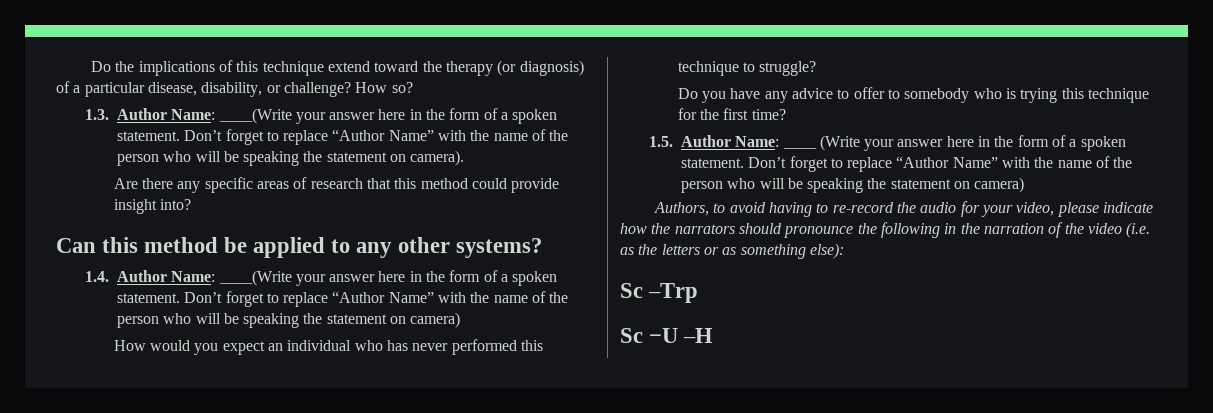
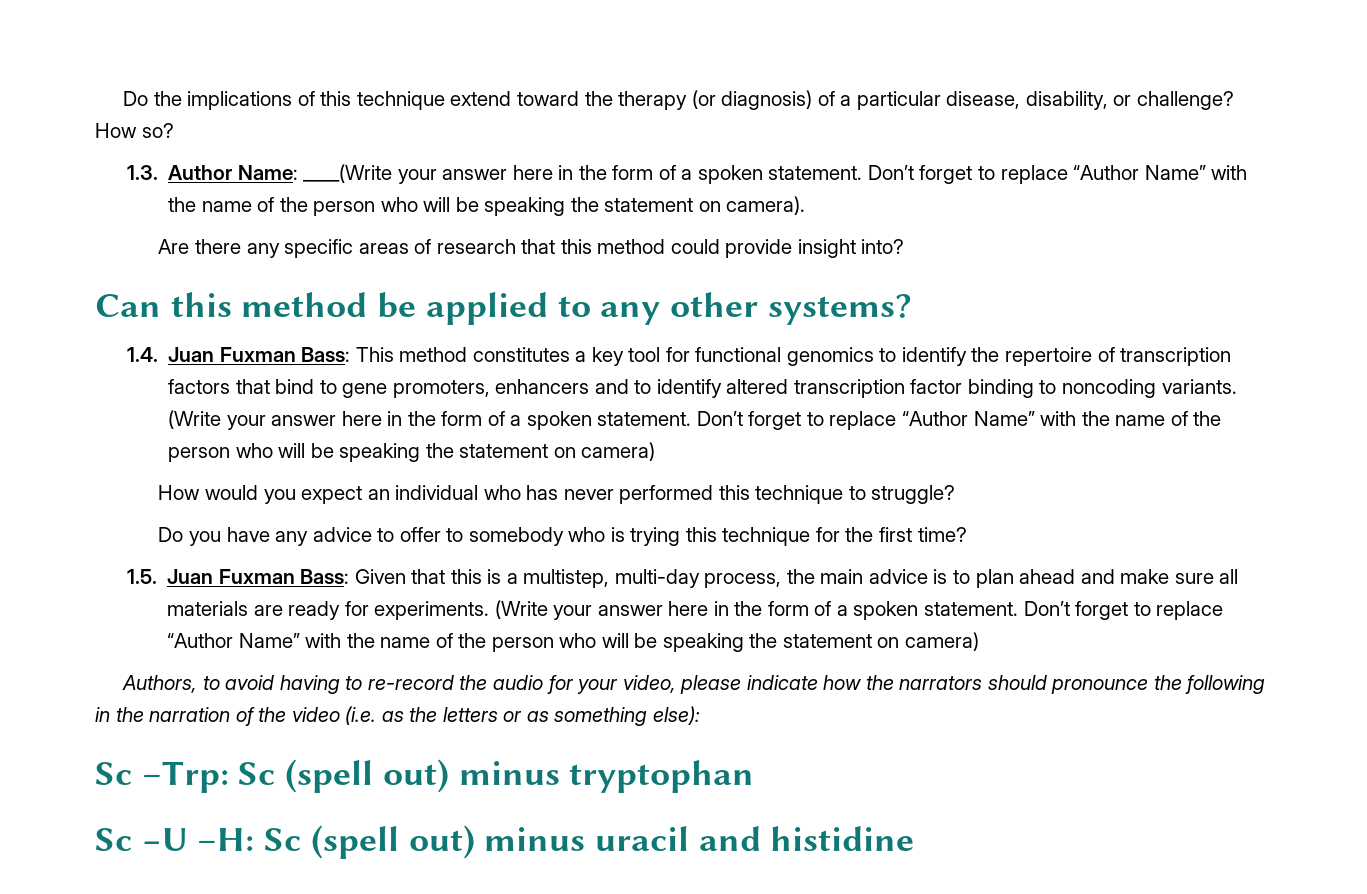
[116,270,292,286] Author Name: ____(Write -> [167,347,1232,366] [167,379,1237,398] [167,410,221,429] Juan Fuxman Bass: This method constitutes a key tool for functional genomics to identify the repertoire of transcription factors that bind to gene promoters, enhancers and to identify altered transcription factor binding to noncoding variants. (Write
[680,135,780,147] [782,147,817,149] Author Name: ____ -> [166,569,1239,588] [166,601,490,620] Juan Fuxman Bass: Given that this is a multistep, multi-day process, the main advice is to plan ahead and make sure all materials are ready for experiments.
[648,283,699,303] [620,328,714,343] –Trp // Sc −U –H -> [141,759,755,793] [95,825,915,859] –Trp: Sc (spell out) minus tryptophan // Sc −U –H: Sc (spell out) minus uracil and histidine

